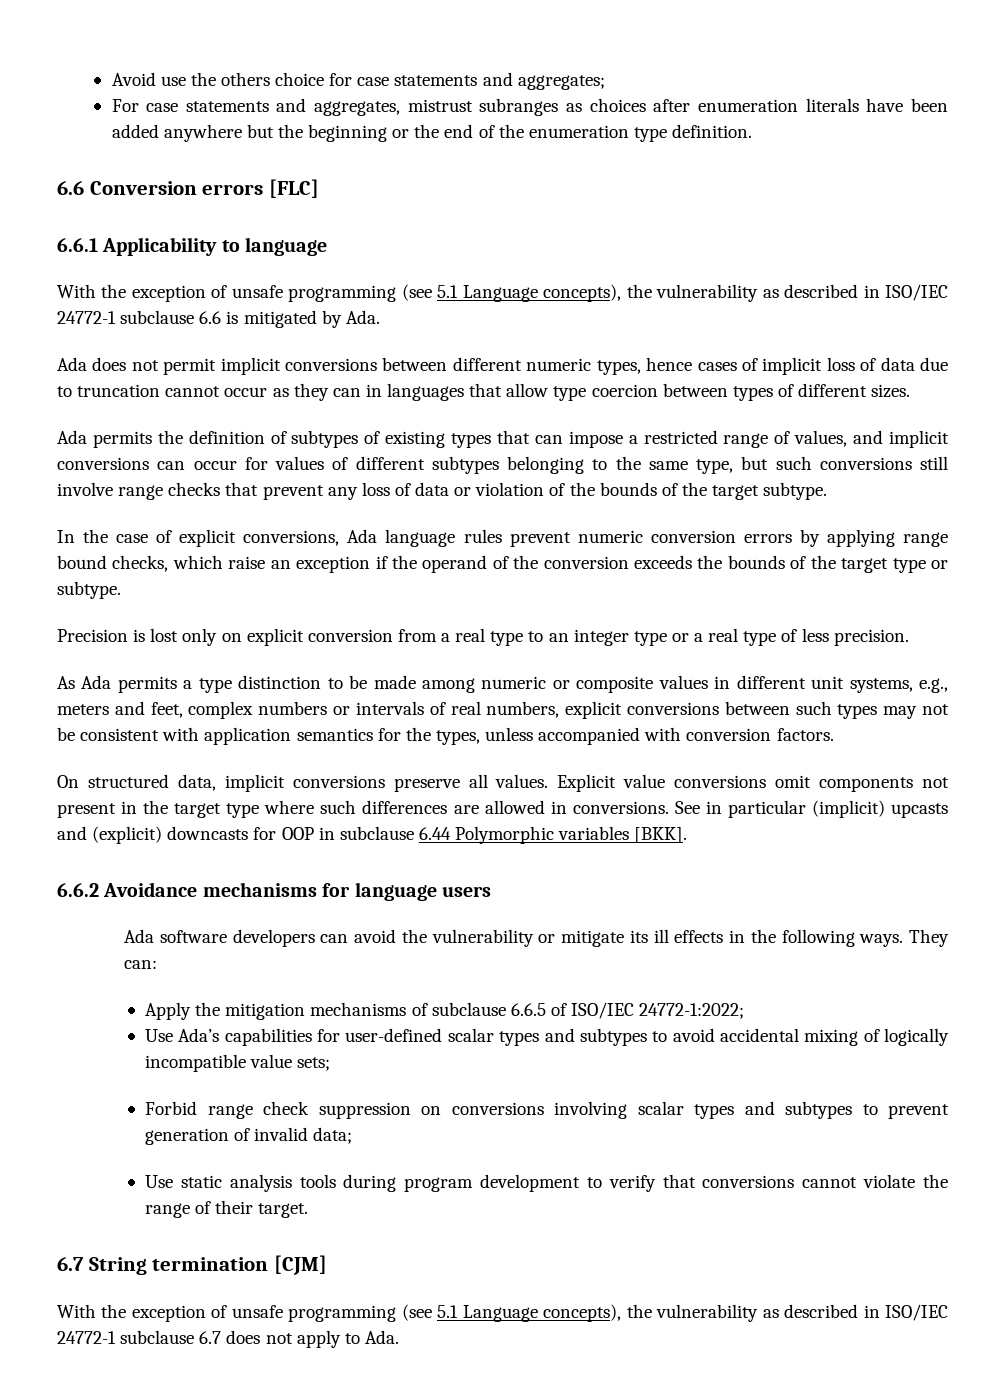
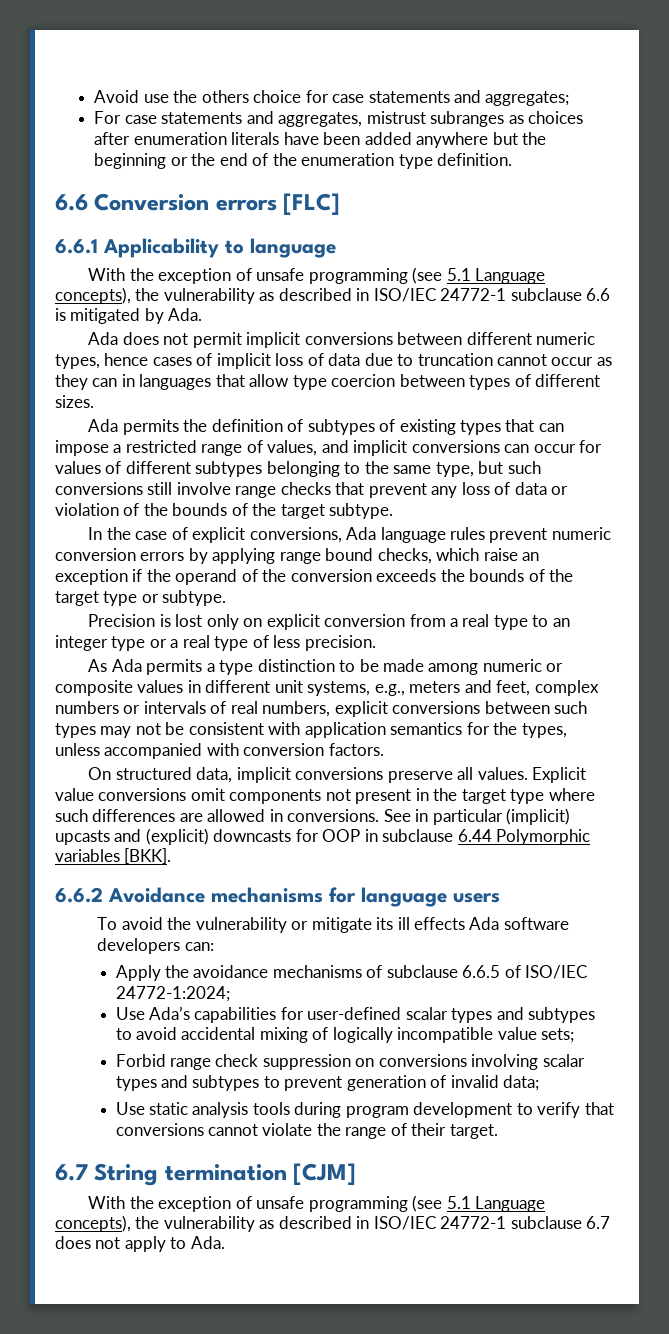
[124,929,349,947] Ada software developers can -> [97,917,118,930] To
[729,929,949,947] in the following ways. They -> [469,917,569,930] [97,938,181,954] Ada software developers
[225,1003,306,1020] mitigation -> [193,965,269,978] avoidance
[639,1003,745,1019] 24772-1:2022; -> [115,986,230,1002] 24772-1:2024;

